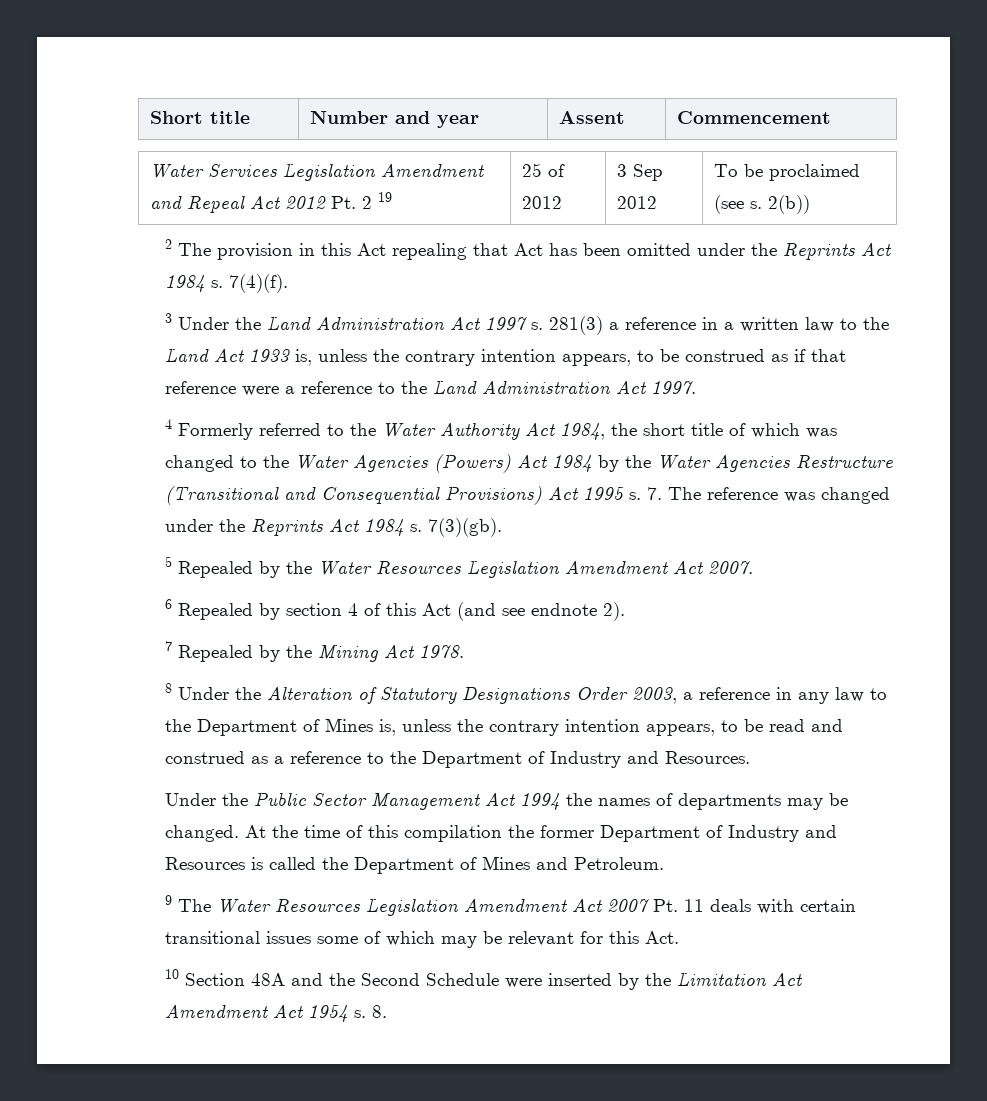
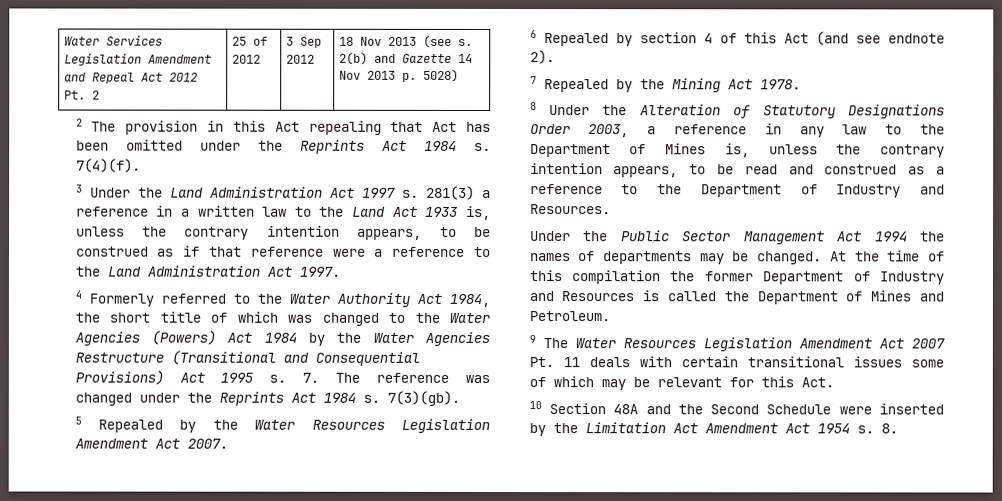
[150,111,251,124] [310,111,480,128] [559,111,626,124] [677,111,832,124] Short title | Number and year | Assent | Commencement // -> (64, 41) none
[378,192,393,202] 19 -> (101, 95) none
[714,164,861,181] [714,195,811,214] To be proclaimed (see s. 2(b)) -> [339,34,474,48] [339,51,474,65] [339,68,460,82] 18 Nov 2013 (see s. 2(b) and Gazette 14 Nov 2013 p. 5028)

